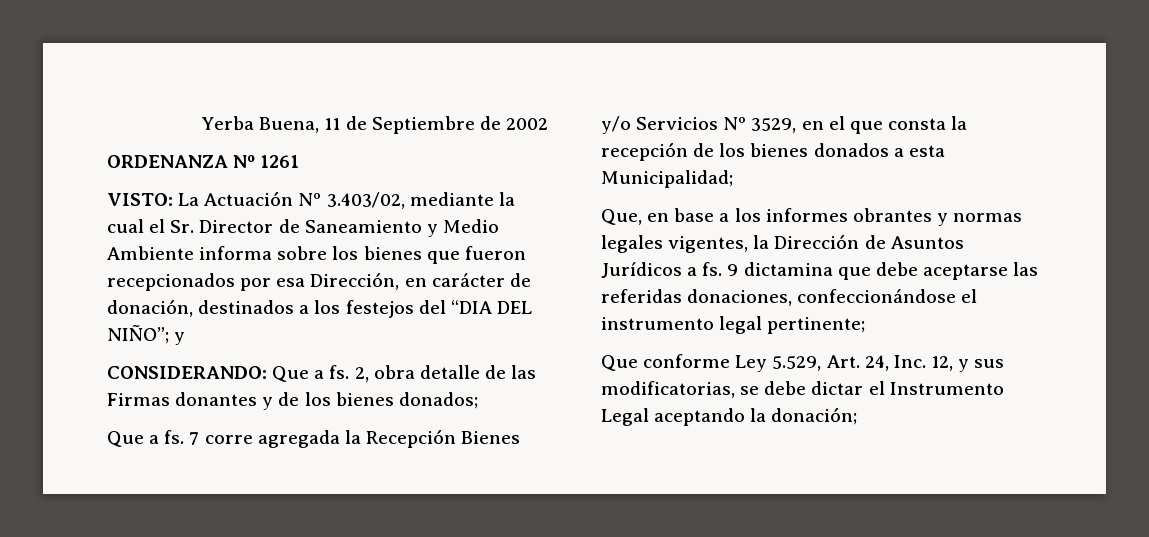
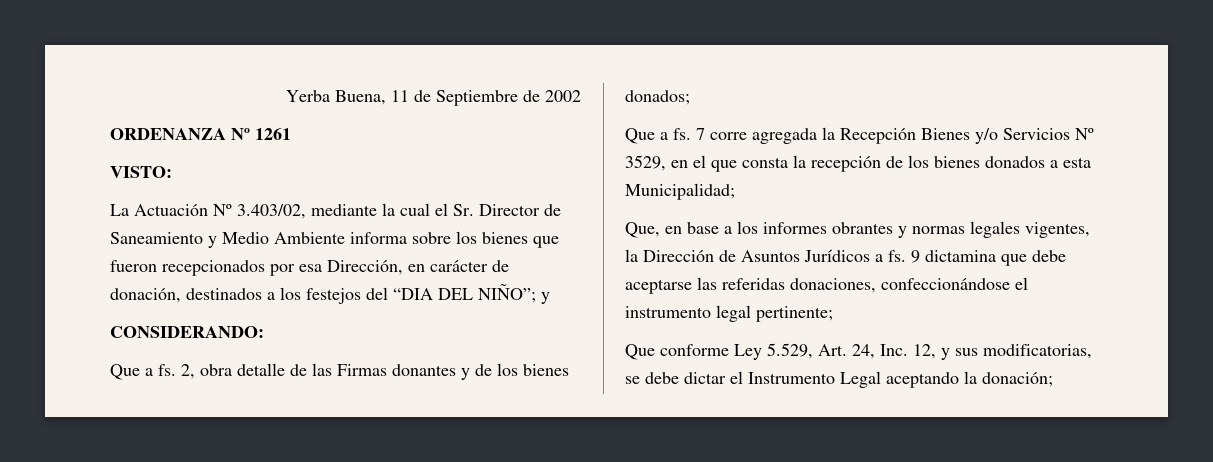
(173, 199) none -> (172, 172) //
(267, 372) none -> (264, 332) //

